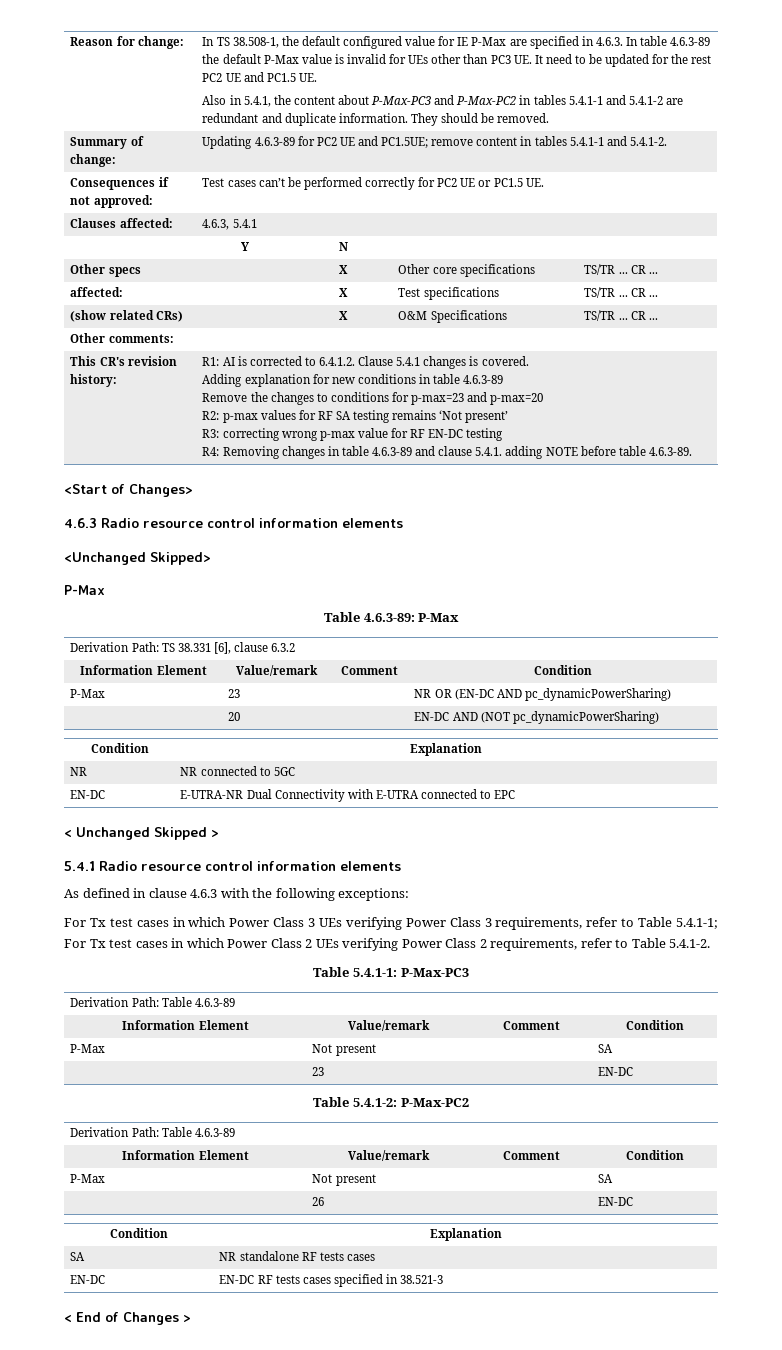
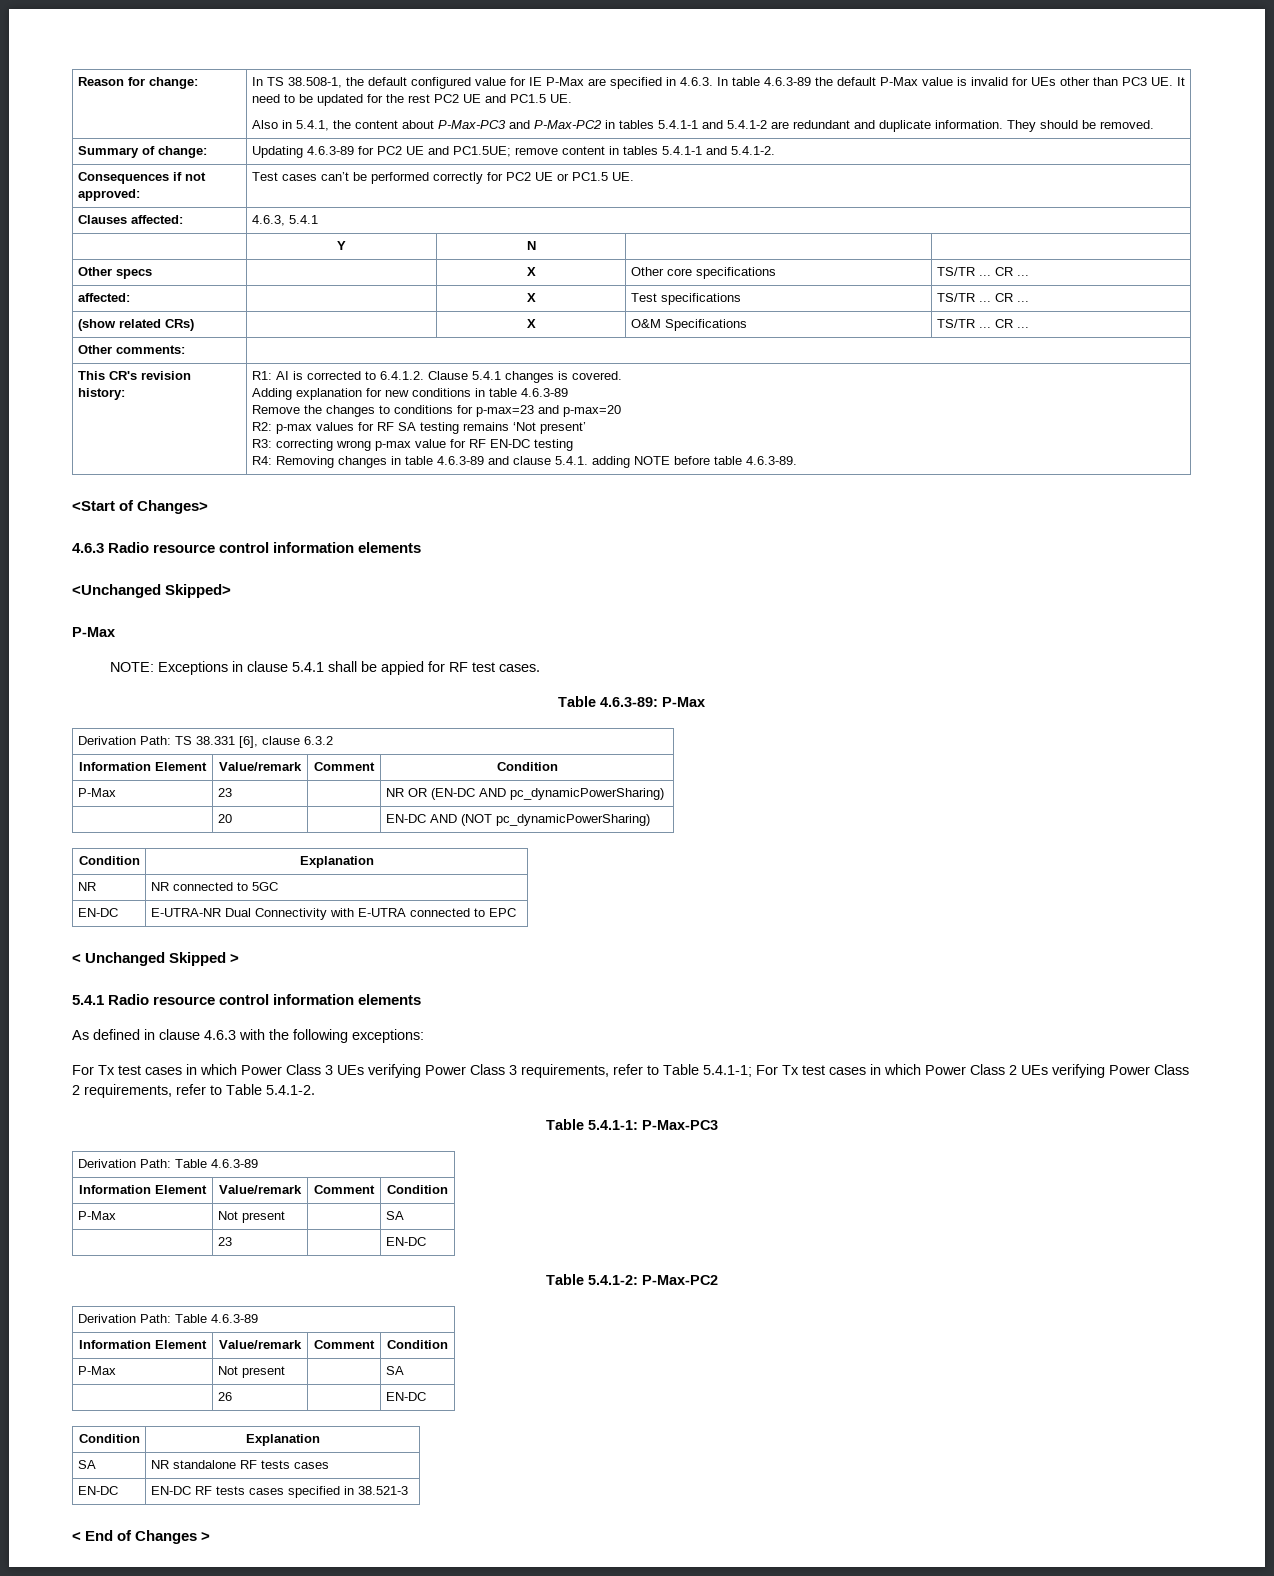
(105, 590) none -> [109,661,540,675] // NOTE: Exceptions in clause 5.4.1 shall be appied for RF test cases.

